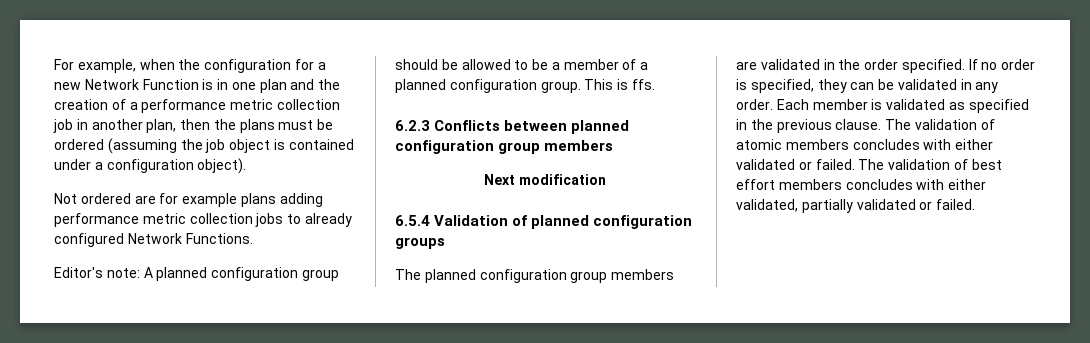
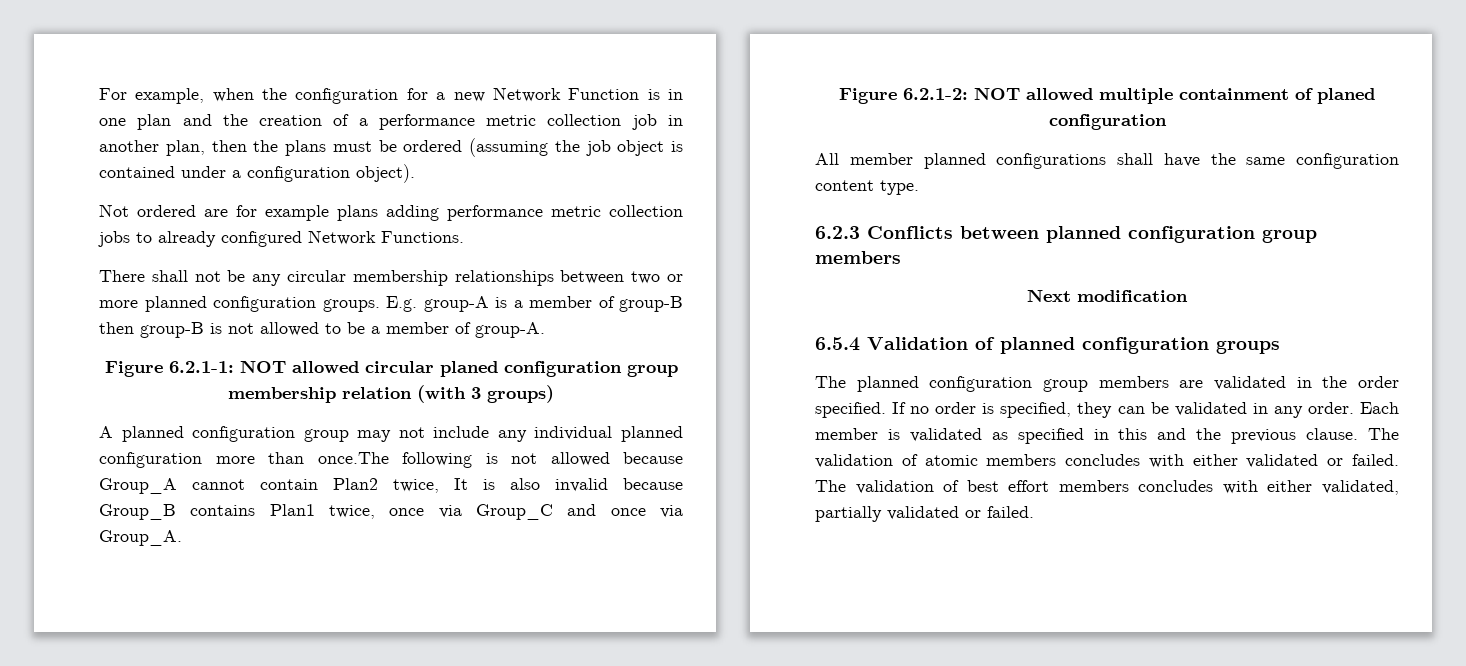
[54,267,339,281] [395,59,458,70] Editor's note: A planned configuration group should be -> [99,270,683,286] [99,296,683,312] [99,322,254,338] There shall not be any circular membership relationships between two or more planned configuration groups. E.g. group-A is a member of group-B then group-B is not
[640,62,649,70] [395,79,655,93] a planned configuration group. This is ffs. -> [475,322,545,338] [104,360,678,377] [228,385,554,403] [99,426,683,442] [99,452,683,468] [99,478,683,494] [99,504,683,520] [99,530,182,546] [839,87,1375,104] [1048,114,1167,130] [815,153,1399,169] [815,180,919,195] group-A. // Figure 6.2.1-1: NOT allowed circular planed configuration group membership relation (with 3 groups) // A planned configuration group may not include any individual planned configuration more than once.The following is not allowed because Group_A cannot contain Plan2 twice, It is also invalid because Group_B contains Plan1 twice, once via Group_C and once via Group_A. // Figure 6.2.1-2: NOT allowed multiple containment of planed configuration // All member planned configurations shall have the same configuration content type.
(747, 124) none -> [1118,428,1187,440] this and

